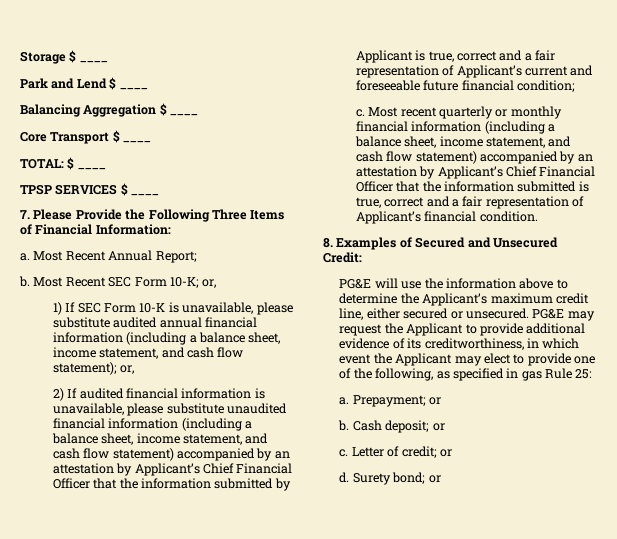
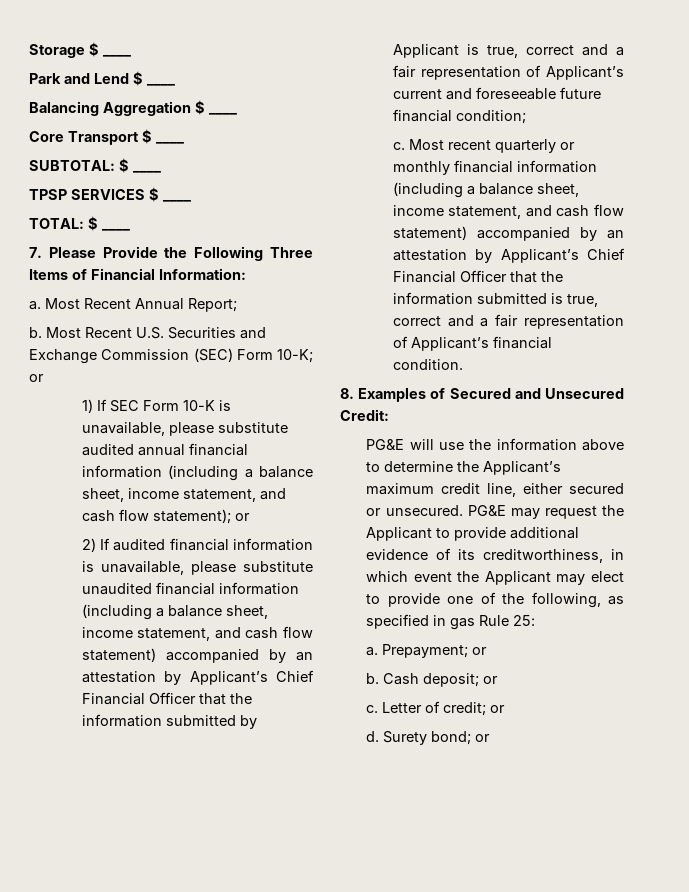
[20,159,64,169] TOTAL: -> [29,160,115,171] SUBTOTAL:
(160, 195) none -> [29,216,130,231] // TOTAL: $ ____
[108,277,132,287] SEC -> [136,327,266,339] [29,348,233,364] U.S. Securities and Exchange Commission (SEC)
[202,279,217,288] or, -> [29,374,44,382] or
[120,365,135,374] or, -> [234,513,250,521] or

